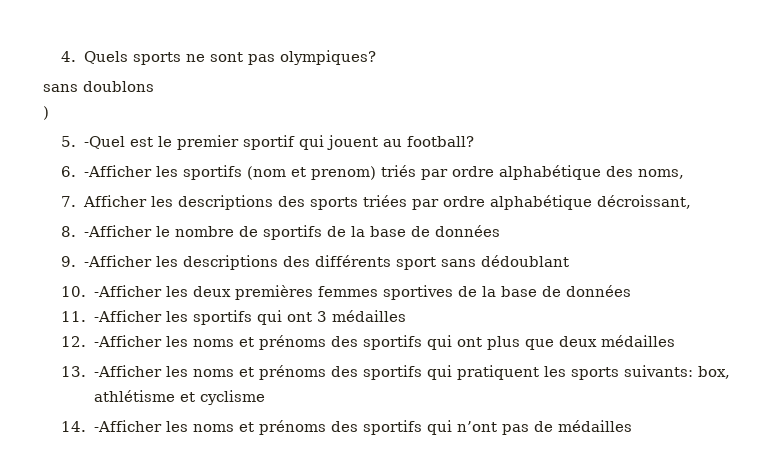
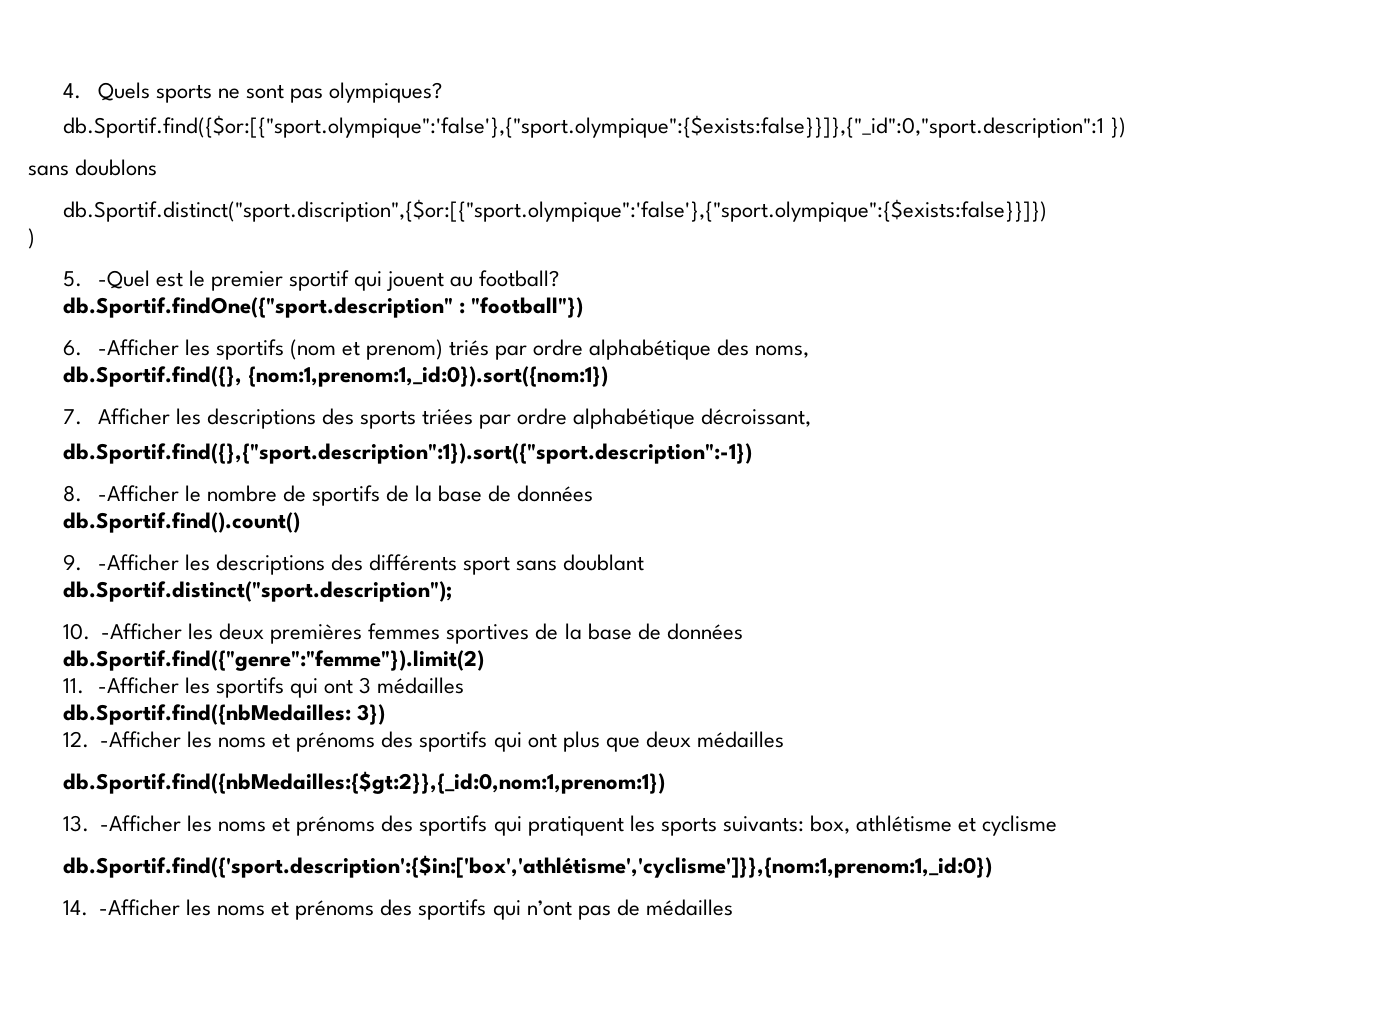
(376, 57) none -> [62,115,1126,138] // db.Sportif.find({$or:[{"sport.olympique":'false'},{"sport.olympique":{$exists:false}}]},{"_id":0,"sport.description":1 })
(154, 86) none -> [62,199,1047,222] // db.Sportif.distinct("sport.discription",{$or:[{"sport.olympique":'false'},{"sport.olympique":{$exists:false}}]})
(474, 141) none -> [62,297,583,318] // db.Sportif.findOne({"sport.description" : "football"})
(684, 174) none -> [62,366,608,387] // db.Sportif.find({}, {nom:1,prenom:1,_id:0}).sort({nom:1})
(691, 202) none -> [62,443,752,464] // db.Sportif.find({},{"sport.description":1}).sort({"sport.description":-1})
(500, 231) none -> [62,512,300,533] // db.Sportif.find().count()
[480,255,569,267] dédoublant -> [563,554,645,571] [62,581,452,602] doublant // db.Sportif.distinct("sport.description");
(631, 291) none -> [62,650,484,671] // db.Sportif.find({"genre":"femme"}).limit(2)
(406, 316) none -> [62,704,385,725] // db.Sportif.find({nbMedailles: 3})
(675, 341) none -> [62,771,665,794] // db.Sportif.find({nbMedailles:{$gt:2}},{_id:0,nom:1,prenom:1})
(265, 397) none -> [62,855,992,878] // db.Sportif.find({'sport.description':{$in:['box','athlétisme','cyclisme']}},{nom:1,prenom:1,_id:0})

